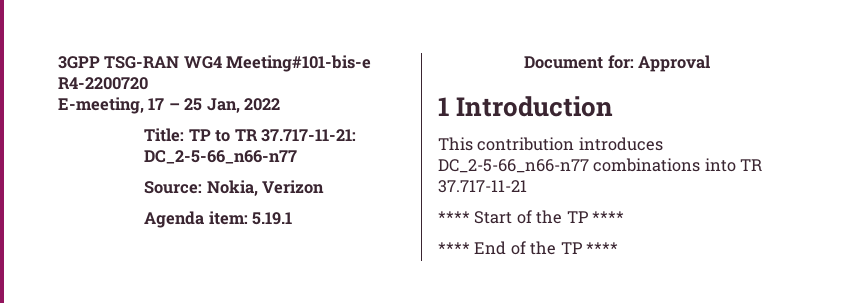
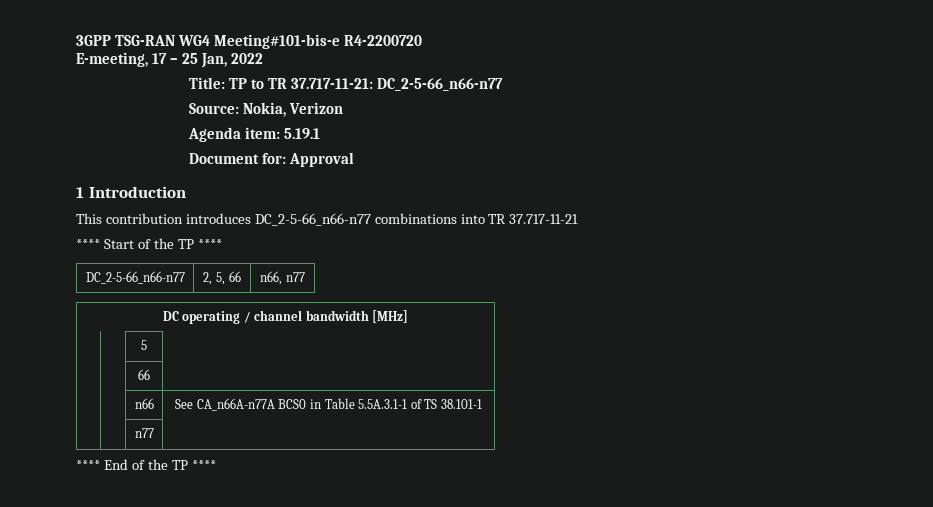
(625, 217) none -> [85,271,185,284] [203,271,241,285] [260,271,305,285] [162,310,409,324] [141,340,147,350] [138,369,150,380] [134,398,154,409] [175,398,482,411] [134,428,154,438] // DC_2-5-66_n66-n77 | 2, 5, 66 | n66, n77 // DC operating / channel bandwidth [MHz] // | | 5 | // | | 66 | // | | n66 | See CA_n66A-n77A BCS0 in Table 5.5A.3.1-1 of TS 38.101-1 // | | n77 |

